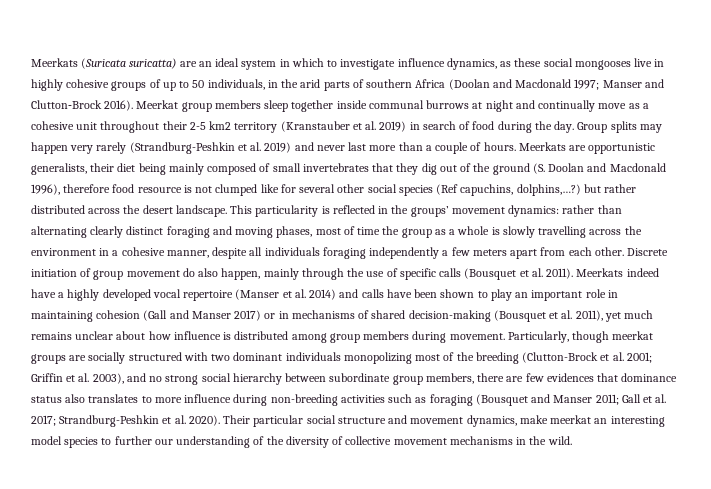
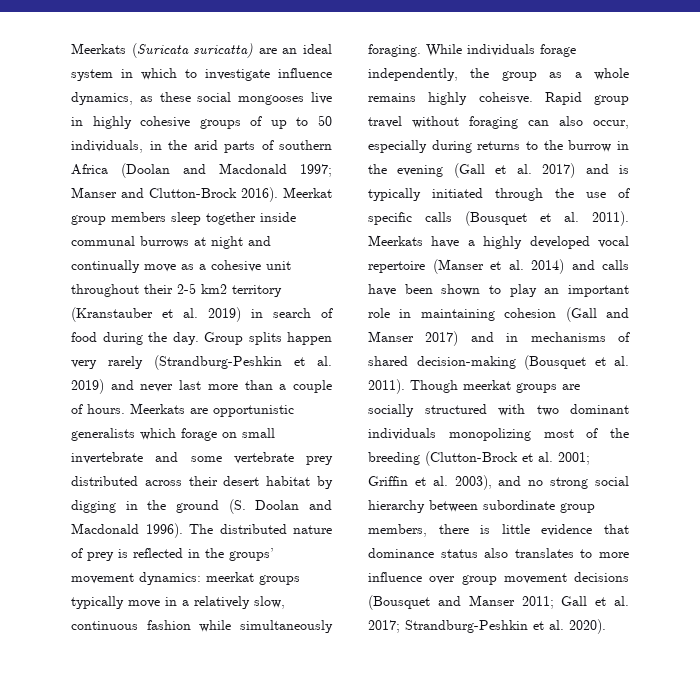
[639,124,662,133] may -> (282, 338) none
[31,163,472,175] generalists, their diet being mainly composed of small invertebrates that they dig out of -> [71,428,275,441] [71,452,333,465] [71,476,333,489] [71,500,138,513] generalists which forage on small invertebrate and some vertebrate prey distributed across their desert habitat by digging in
[31,184,637,196] [31,205,319,217] 1996), therefore food resource is not clumped like for several other social species (Ref capuchins, dolphins,…?) but rather distributed across the desert landscape. This particularity -> [145,523,332,538] [71,548,114,561] 1996). The distributed nature of prey
[562,205,622,214] [31,226,381,238] rather than alternating clearly distinct foraging and moving phases, most of time -> [206,572,300,585] [71,596,285,609] [71,620,333,633] [368,44,576,57] [368,68,458,81] meerkat groups typically move in a relatively slow, continuous fashion while simultaneously foraging. While individuals forage independently,
[491,226,642,238] [31,247,669,259] [31,268,299,280] is slowly travelling across the environment in a cohesive manner, despite all individuals foraging independently a few meters apart from each other. Discrete initiation of group movement do also happen, mainly -> [368,92,629,105] [368,116,629,129] [368,140,629,153] [368,163,629,178] [368,188,483,201] remains highly coheisve. Rapid group travel without foraging can also occur, especially during returns to the burrow in the evening (Gall et al. 2017) and is typically initiated
[626,268,659,277] indeed -> (423, 240) none
[264,313,276,319] or -> [470,332,494,342] and
[575,310,654,322] [31,331,610,343] 2011), yet much remains unclear about how influence is distributed among group members during movement. Particularly, though -> [368,379,458,394] 2011). Though
[506,373,594,382] are few evidences -> [480,524,593,536] is little evidence
[233,394,473,406] during non-breeding activities such as foraging -> [429,572,629,585] over group movement decisions
[223,415,665,427] [31,436,572,448] Their particular social structure and movement dynamics, make meerkat an interesting model species to further our understanding of the diversity of collective movement mechanisms in the wild. -> (606, 626) none

